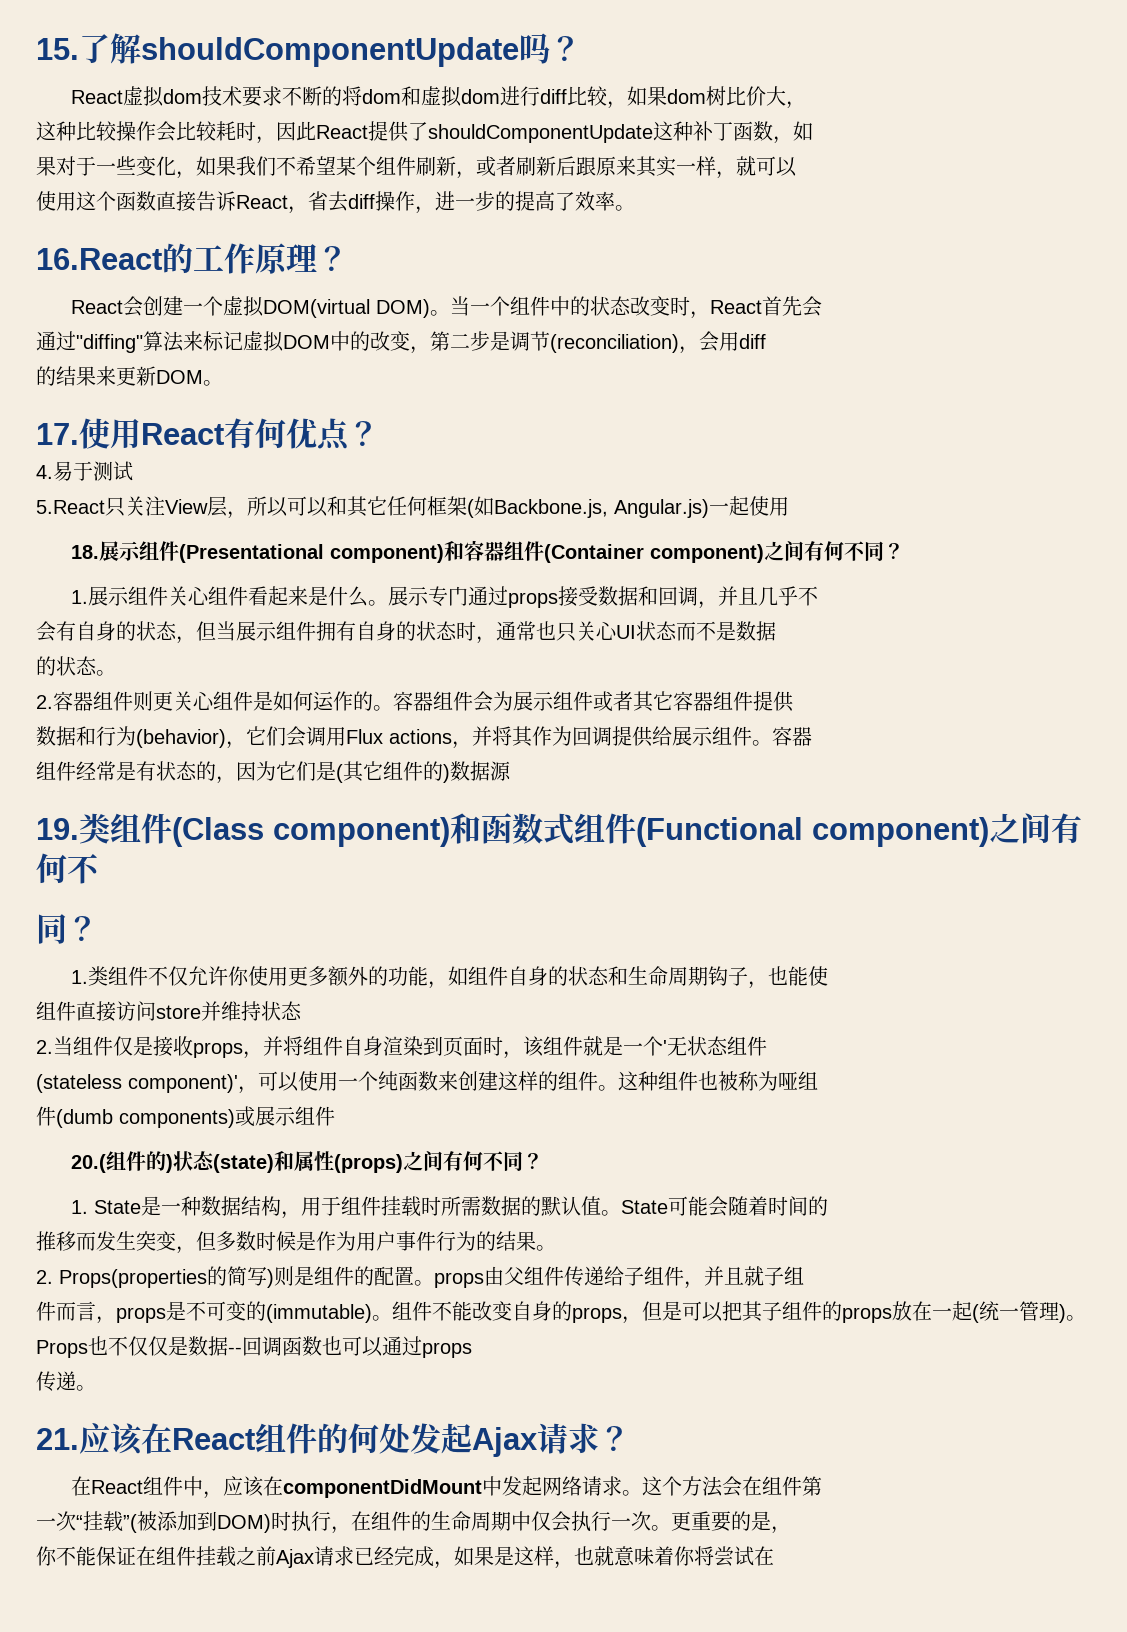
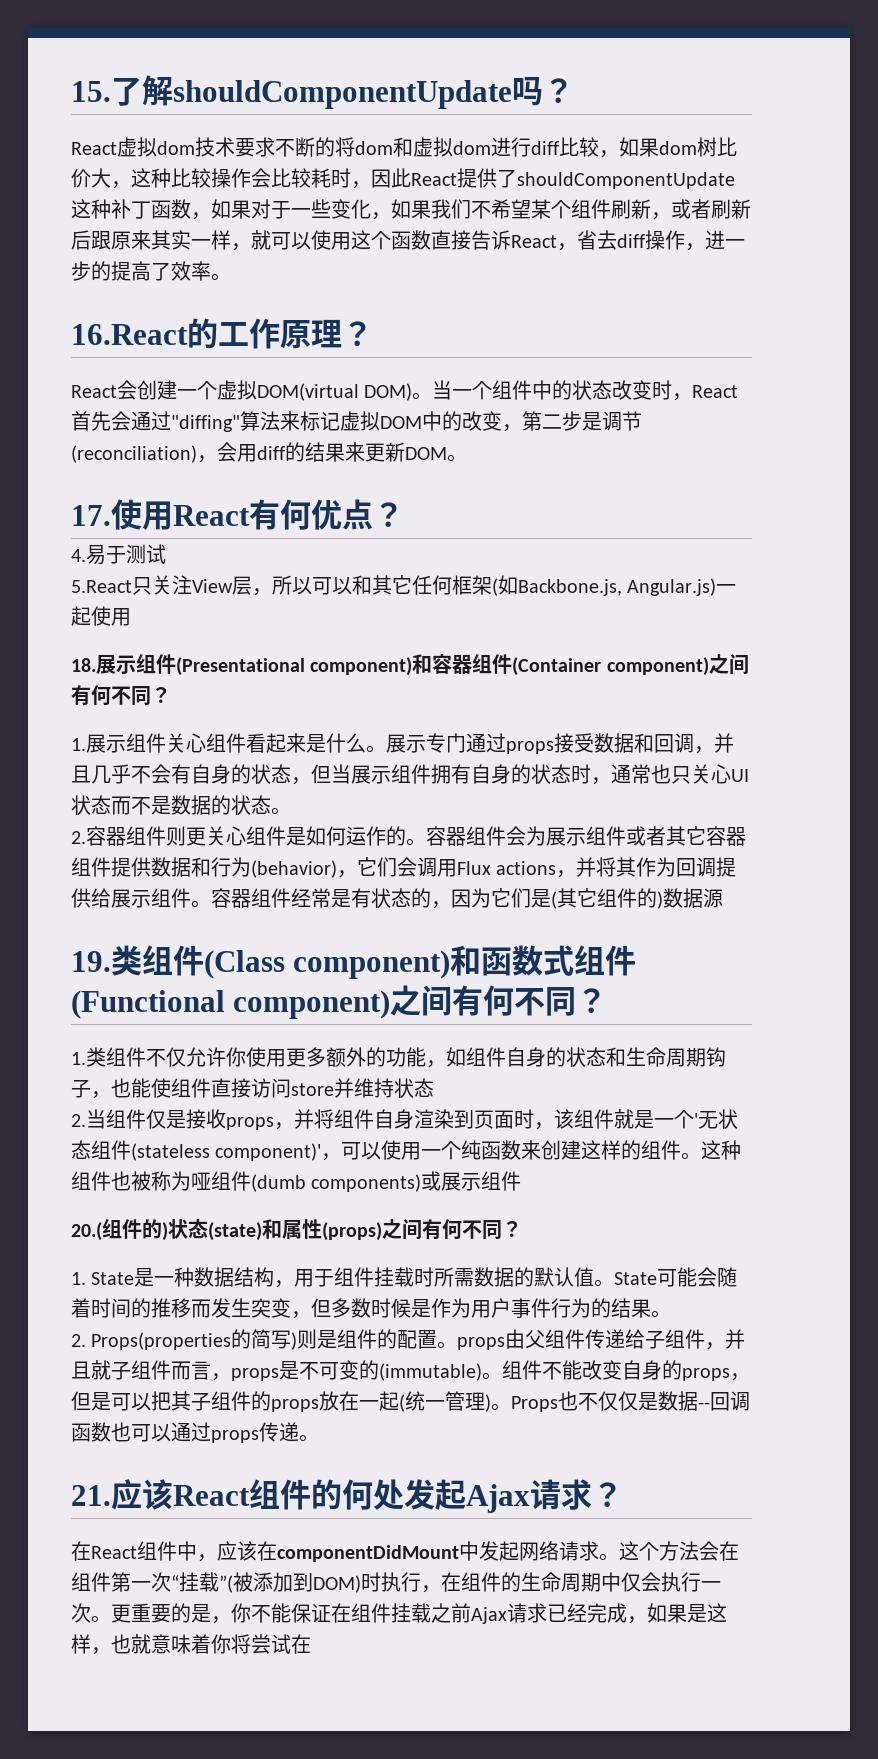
(807, 105) // -> (131, 185) none
(813, 131) // -> (231, 209) none
(797, 167) // -> (311, 241) none
(823, 306) // -> (131, 421) none
(766, 341) // -> (285, 453) none
(819, 596) // -> (151, 775) none
(776, 631) // -> (211, 805) none
(794, 701) // -> (151, 867) none
(812, 736) // -> (251, 898) none
(99, 868) // -> (546, 1002) none
(829, 976) // -> (171, 1088) none
(767, 1046) // -> (131, 1150) none
(818, 1080) // -> (231, 1180) none
(829, 1206) // -> (151, 1308) none
(804, 1275) // -> (151, 1369) none
(472, 1350) // -> (259, 1436) none
[141,1423,172,1454] 在 -> (173, 1494) none
(823, 1486) // -> (131, 1582) none
(791, 1530) // -> (231, 1620) none

